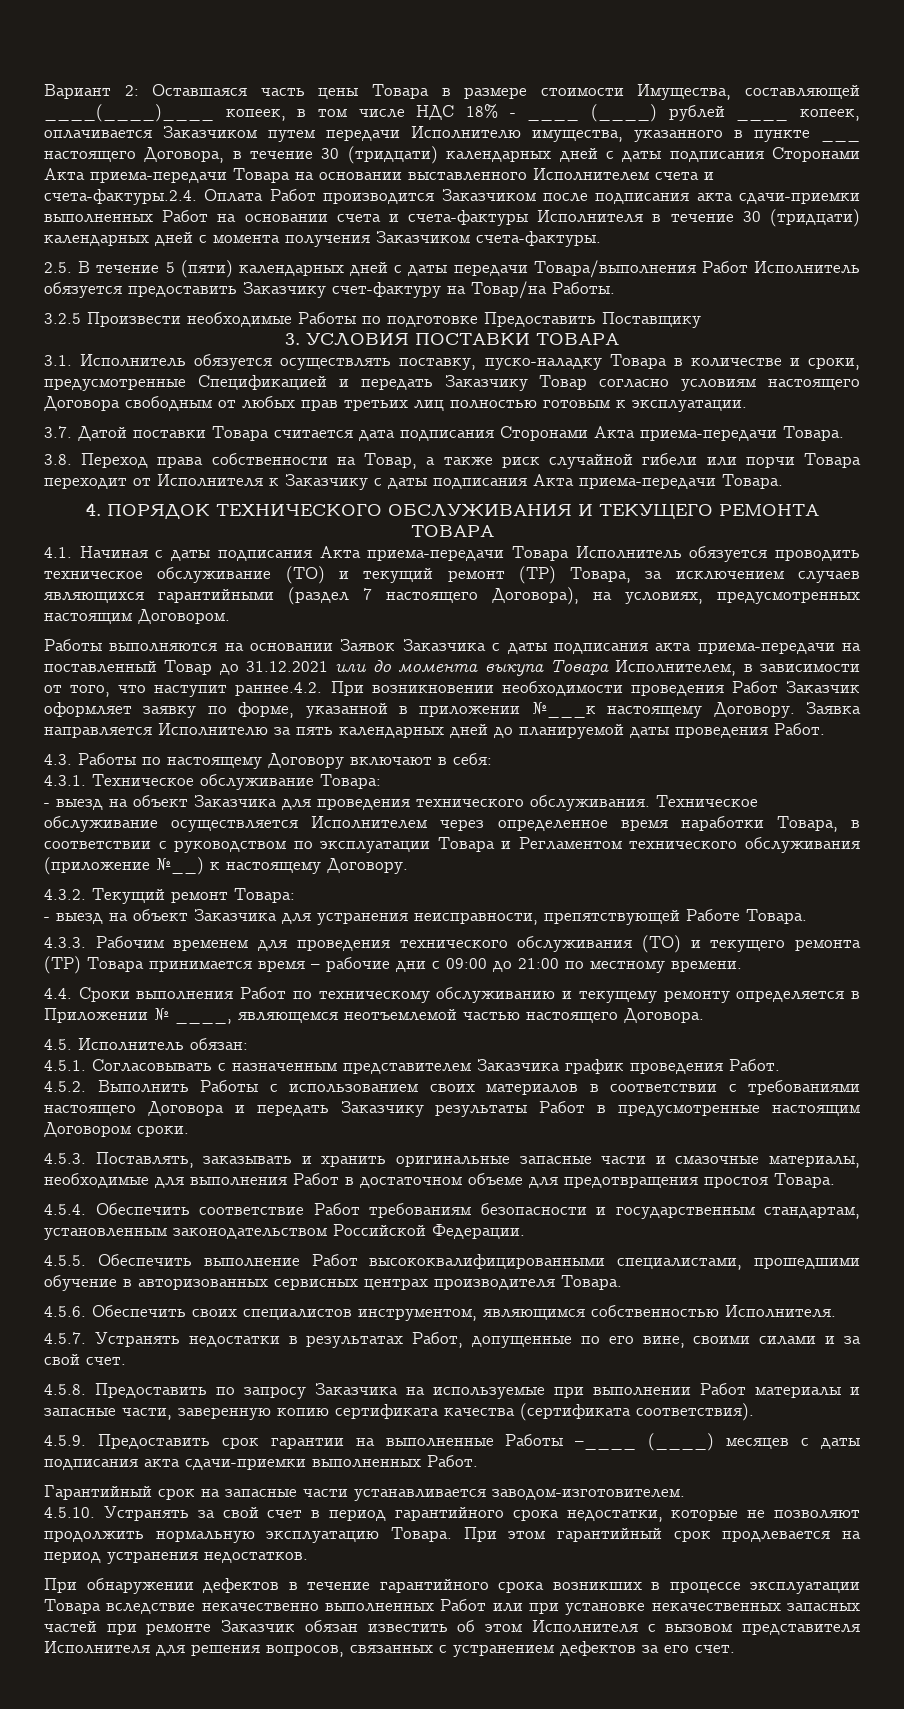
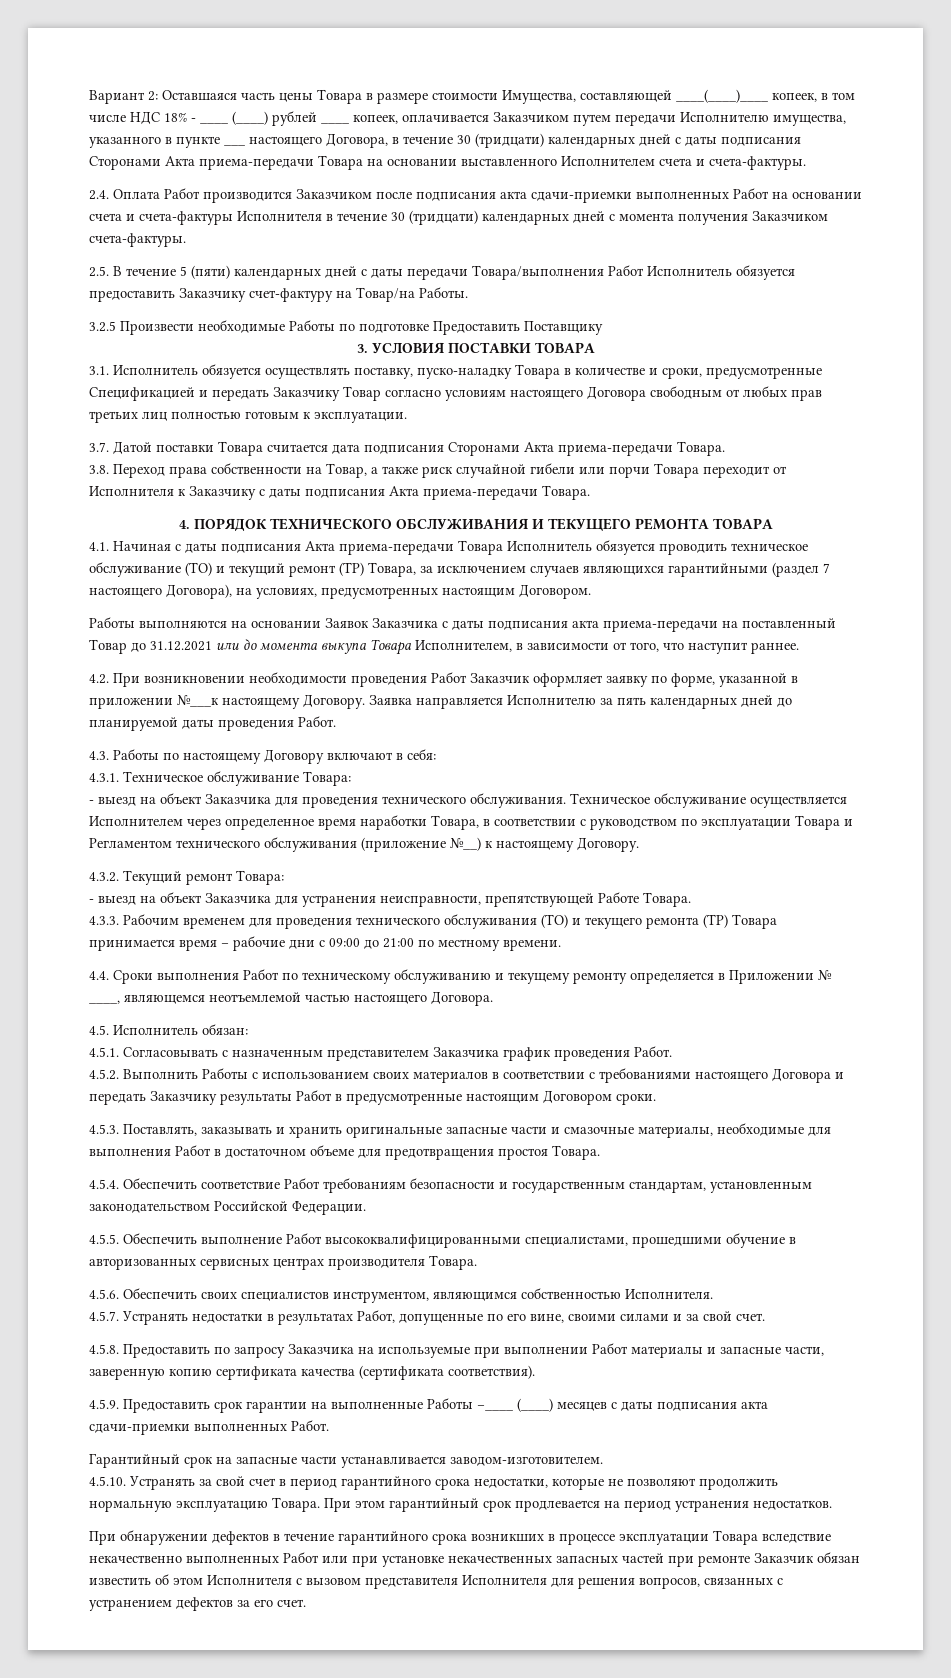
[44,189,197,205] счета-фактуры.2.4. -> [709,156,806,170] [89,190,109,200] счета-фактуры. // 2.4.
[235,682,323,696] раннее.4.2. -> [751,642,799,654] [89,674,109,684] раннее. // 4.2.

